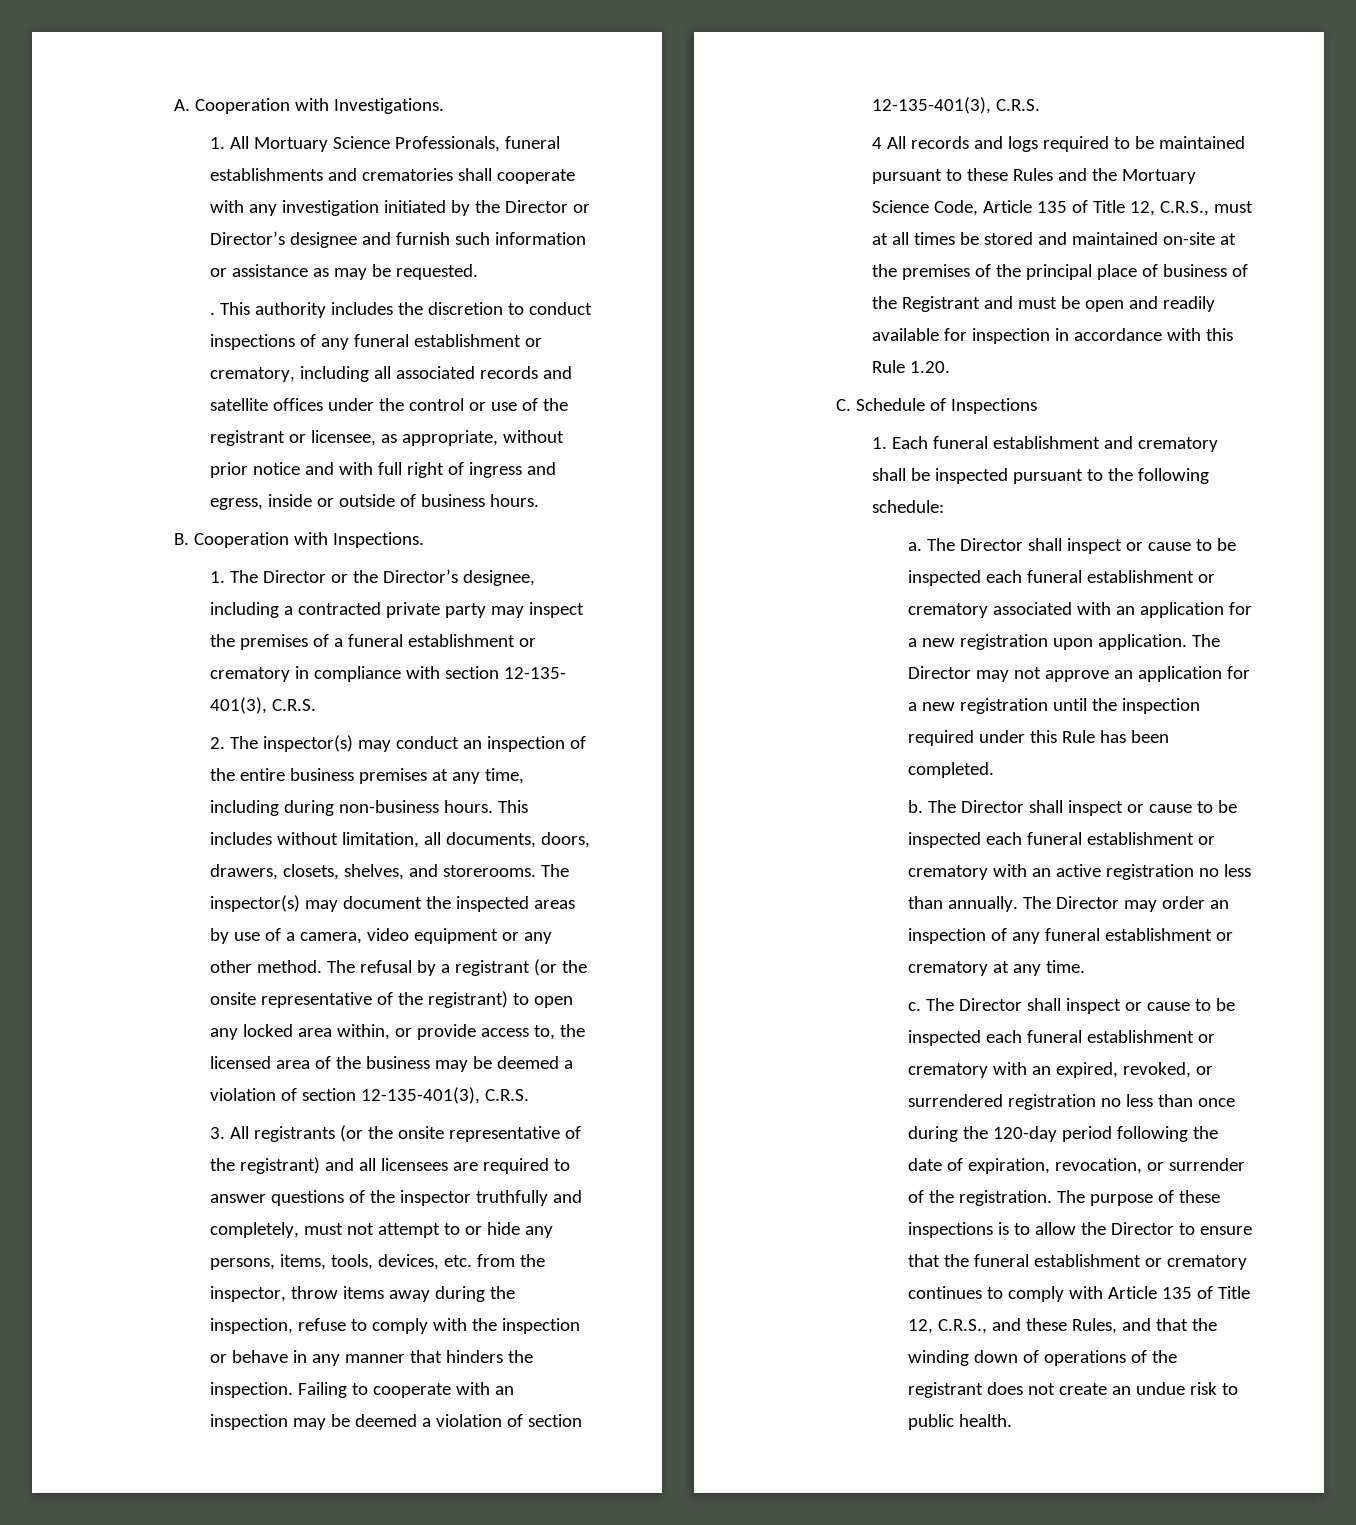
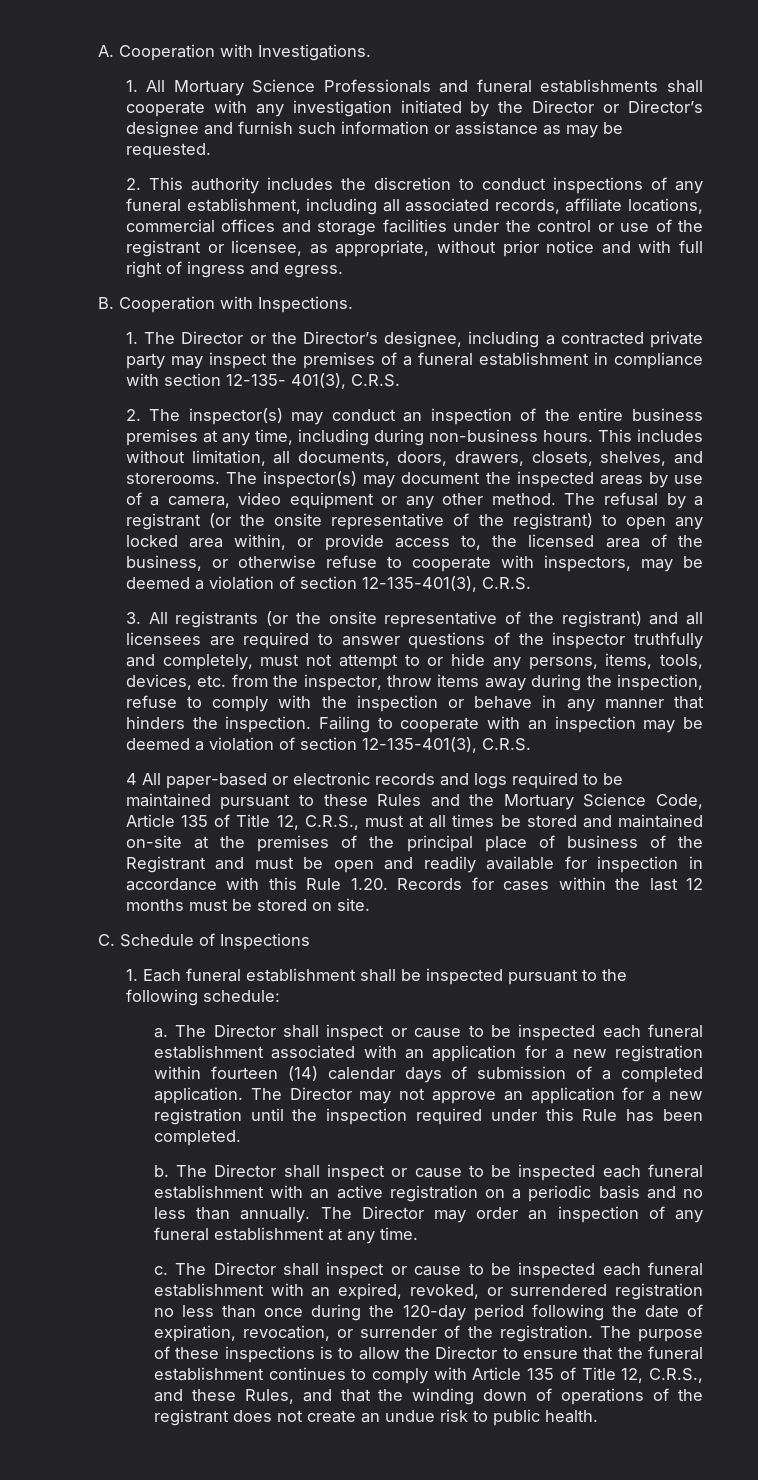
[394,136,560,152] [209,168,453,181] Professionals, funeral establishments and crematories -> [323,79,659,93] Professionals and funeral establishments
[209,312,215,315] . -> [125,178,141,190] 2.
[413,334,542,347] [209,366,572,382] [209,398,323,411] establishment or crematory, including all associated records and satellite offices -> [186,198,703,215] [125,219,447,236] establishment, including all associated records, affiliate locations, commercial offices and storage facilities
[209,494,539,510] egress, inside or outside of business hours. -> [283,265,343,278] egress.
[518,638,536,647] [209,667,290,682] or crematory -> (589, 359) none
[365,1056,430,1069] business -> [125,555,631,572] business, or otherwise refuse to cooperate with inspectors,
(906, 142) none -> [165,772,370,789] paper-based or electronic
(950, 367) none -> [397,877,704,891] [125,898,370,911] Records for cases within the last 12 months must be stored on site.
[1103,436,1218,452] and crematory -> (356, 975) none
[1197,574,1215,583] [907,603,988,618] or crematory -> (264, 1052) none
[1052,638,1093,650] upon -> [153,1066,703,1083] within fourteen (14) calendar days of submission of a completed
[1197,836,1215,845] [907,865,988,880] or crematory -> (264, 1192) none
(1194, 872) none -> [484,1185,676,1202] on a periodic basis and
[1215,932,1233,941] [907,961,988,976] or crematory -> (324, 1234) none
[1197,1034,1215,1043] [907,1063,988,1078] or crematory -> (264, 1290) none
[1144,1255,1247,1270] or crematory -> (264, 1374) none

